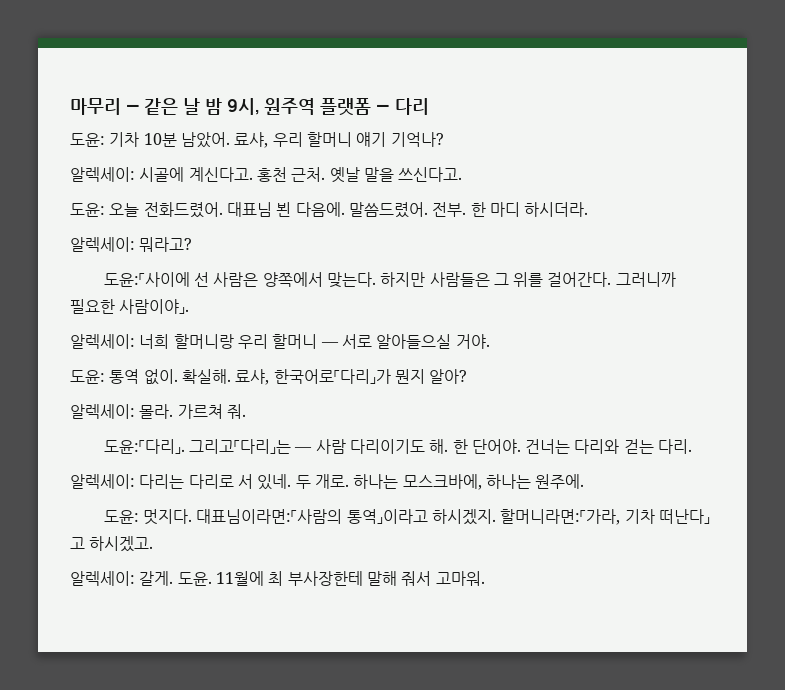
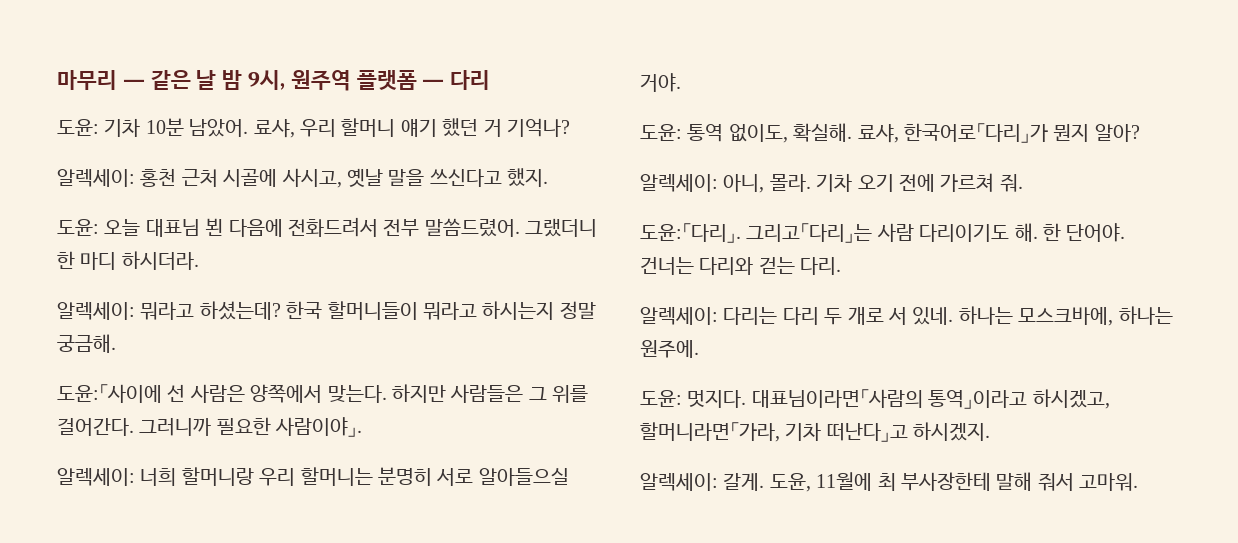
(387, 139) none -> [442,118,502,137] 했던 거
[139,167,463,183] 시골에 계신다고. 홍천 근처. 옛날 말을 쓰신다고. -> [140,168,549,188] 홍천 근처 시골에 사시고, 옛날 말을 쓰신다고 했지.
[143,202,223,218] 전화드렸어. -> (141, 227) none
[295,202,467,218] 다음에. 말씀드렸어. 전부. -> [228,217,598,237] 다음에 전화드려서 전부 말씀드렸어. 그랬더니
[139,237,193,252] 뭐라고? -> [140,301,596,320] [57,334,116,353] 뭐라고 하셨는데? 한국 할머니들이 뭐라고 하시는지 정말 궁금해.
[272,334,339,349] 할머니 — -> [300,467,432,486] 할머니는 분명히
[143,369,178,385] 없이. -> [728,124,788,143] 없이도,
[139,404,174,419] 몰라. -> [723,173,935,193] 아니, 몰라. 기차 오기 전에
[294,447,313,452] — -> (873, 232) none
[188,474,349,490] 다리로 서 있네. 두 개로. -> [782,307,954,325] 다리 두 개로 서 있네.
[196,509,292,524] 대표님이라면: -> [751,390,860,408] 대표님이라면
[431,509,581,525] 하시겠지. 할머니라면: -> [1032,389,1110,409] [640,422,730,441] 하시겠고, 할머니라면
[89,536,154,552] 하시겠고. -> [913,422,991,441] 하시겠지.
[177,572,212,586] 도윤. -> [769,473,811,492] 도윤,

